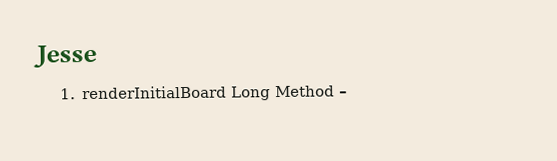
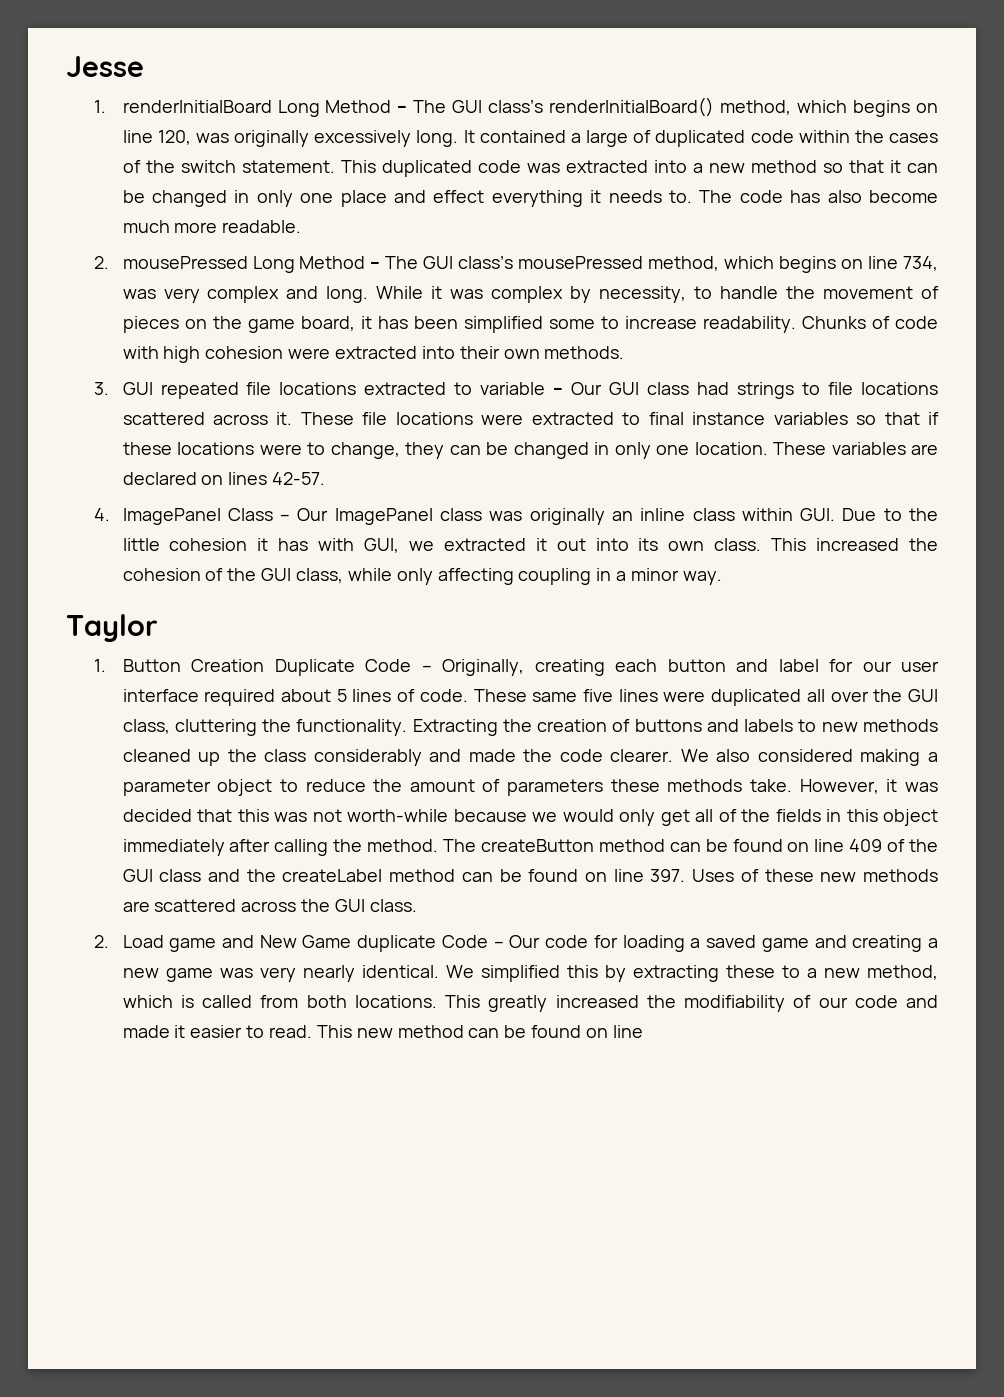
(348, 94) none -> [413,97,938,117] [122,130,939,147] [122,160,938,177] [122,190,938,207] [122,220,302,233] [94,256,939,273] [122,286,939,303] [122,316,939,333] [122,346,625,363] [94,382,938,399] [122,412,939,425] [122,442,939,459] [122,472,326,485] [94,508,938,525] [122,538,938,553] [122,568,722,585] [66,614,158,642] [94,659,940,676] [122,689,938,706] [122,719,938,736] [122,749,938,766] [122,779,939,796] [122,809,938,826] [122,839,939,856] [122,869,938,882] [122,899,417,912] [94,935,938,952] [122,965,939,982] [122,995,939,1012] [122,1025,643,1038] The GUI class’s renderInitialBoard() method, which begins on line 120, was originally excessively long. It contained a large of duplicated code within the cases of the switch statement. This duplicated code was extracted into a new method so that it can be changed in only one place and effect everything it needs to. The code has also become much more readable. // 2. mousePressed Long Method – The GUI class’s mousePressed method, which begins on line 734, was very complex and long. While it was complex by necessity, to handle the movement of pieces on the game board, it has been simplified some to increase readability. Chunks of code with high cohesion were extracted into their own methods. // 3. GUI repeated file locations extracted to variable – Our GUI class had strings to file locations scattered across it. These file locations were extracted to final instance variables so that if these locations were to change, they can be changed in only one location. These variables are declared on lines 42-57. // 4. ImagePanel Class – Our ImagePanel class was originally an inline class within GUI. Due to the little cohesion it has with GUI, we extracted it out into its own class. This increased the cohesion of the GUI class, while only affecting coupling in a minor way. // Taylor // 1. Button Creation Duplicate Code – Originally, creating each button and label for our user interface required about 5 lines of code. These same five lines were duplicated all over the GUI class, cluttering the functionality. Extracting the creation of buttons and labels to new methods cleaned up the class considerably and made the code clearer. We also considered making a parameter object to reduce the amount of parameters these methods take. However, it was decided that this was not worth-while because we would only get all of the fields in this object immediately after calling the method. The createButton method can be found on line 409 of the GUI class and the createLabel method can be found on line 397. Uses of these new methods are scattered across the GUI class. // 2. Load game and New Game duplicate Code – Our code for loading a saved game and creating a new game was very nearly identical. We simplified this by extracting these to a new method, which is called from both locations. This greatly increased the modifiability of our code and made it easier to read. This new method can be found on line

